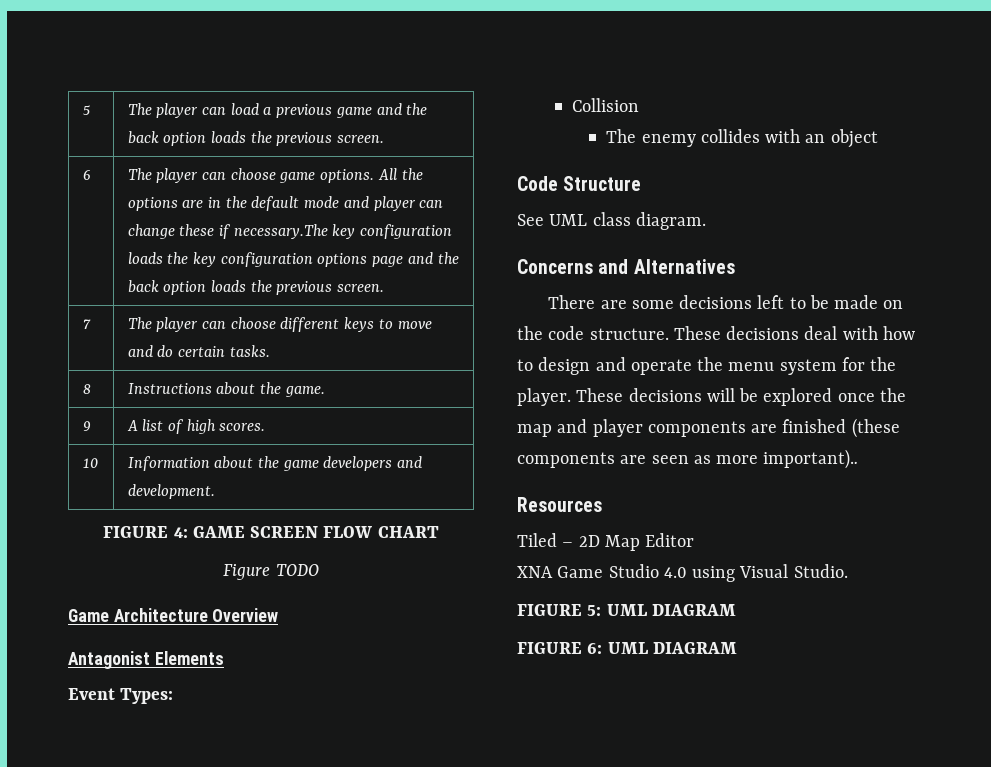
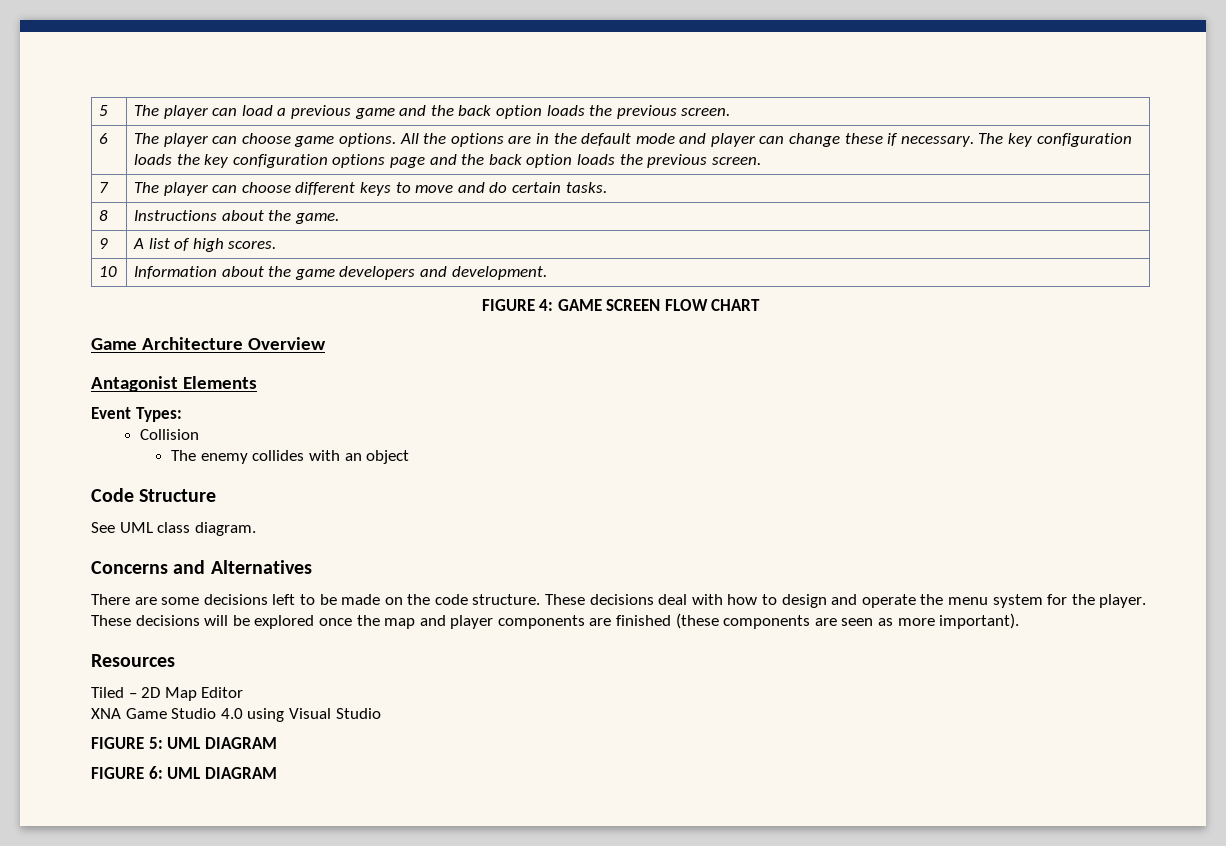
[233,224,328,239] necessary.The -> [900,133,1004,147] necessary. The
[223,564,319,580] // Figure TODO -> (761, 305) none
[763,449,859,469] important).. -> [939,613,1020,629] important).
[793,564,848,578] Studio. -> [335,708,381,719] Studio

